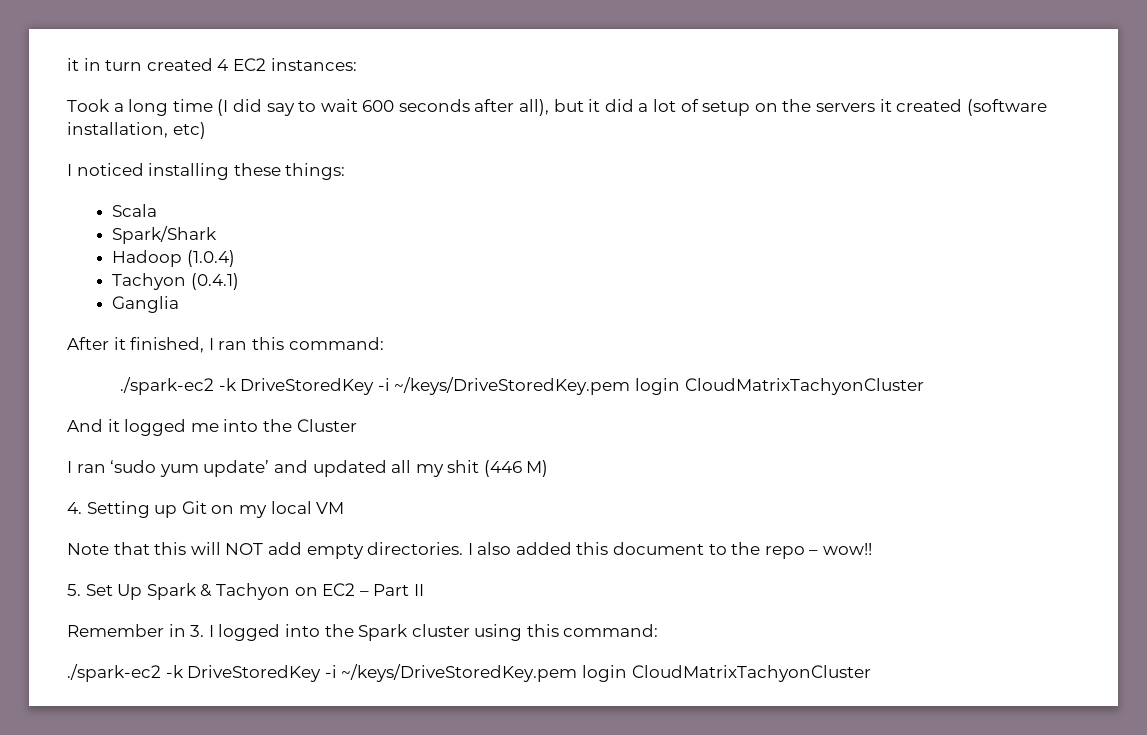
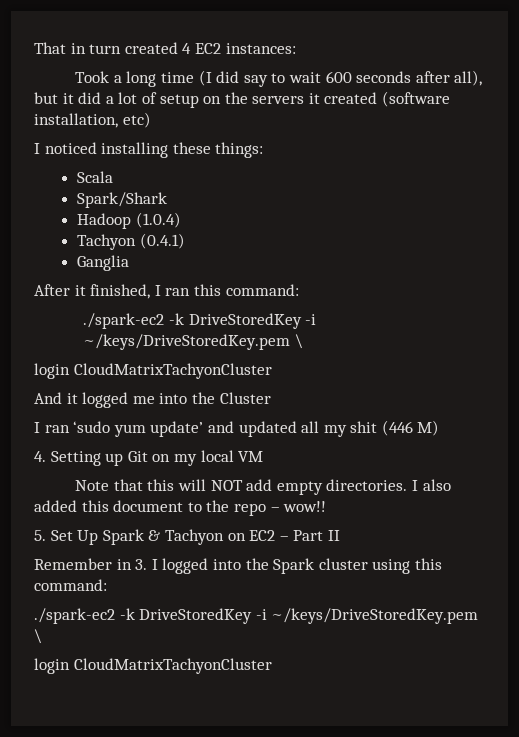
[67,58,79,71] it -> [34,42,66,54] That
(631, 386) none -> [294,334,303,349] \ //
(578, 673) none -> [34,629,42,644] \ //

